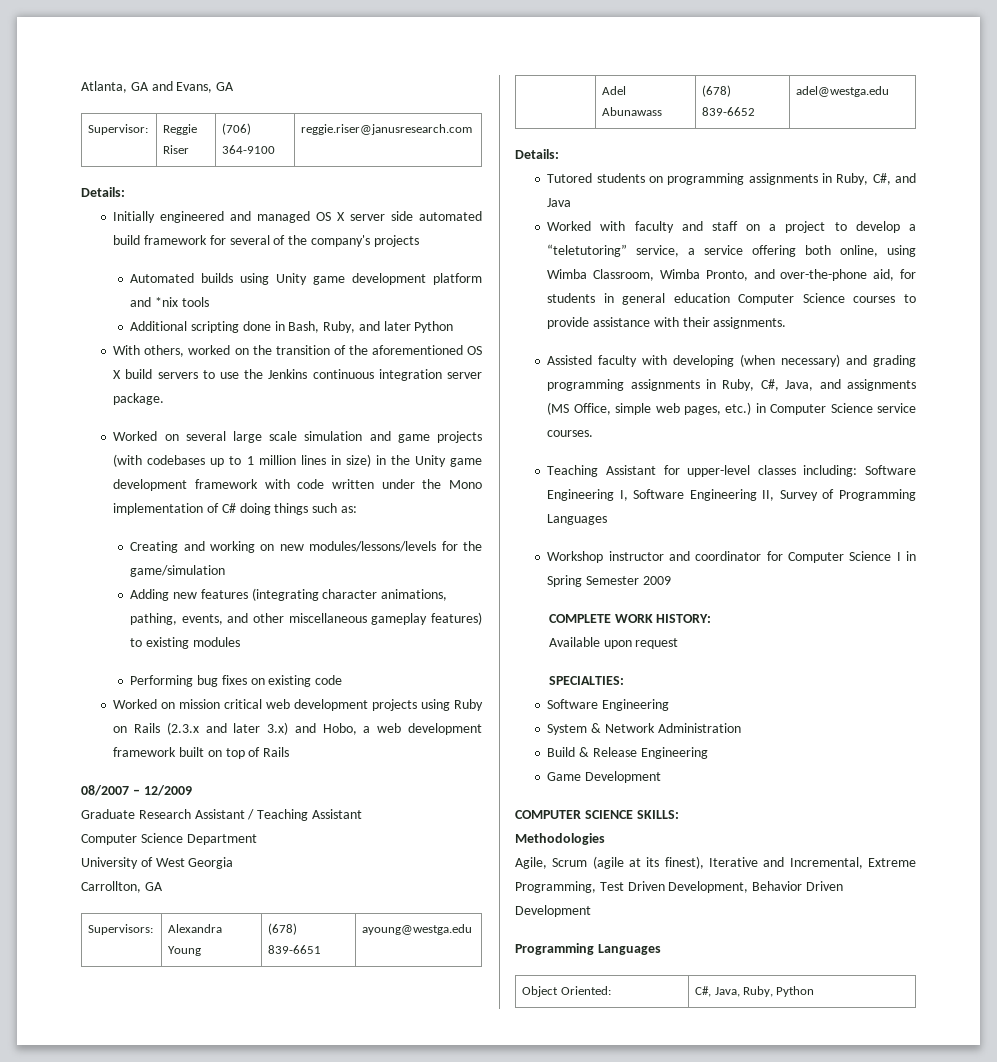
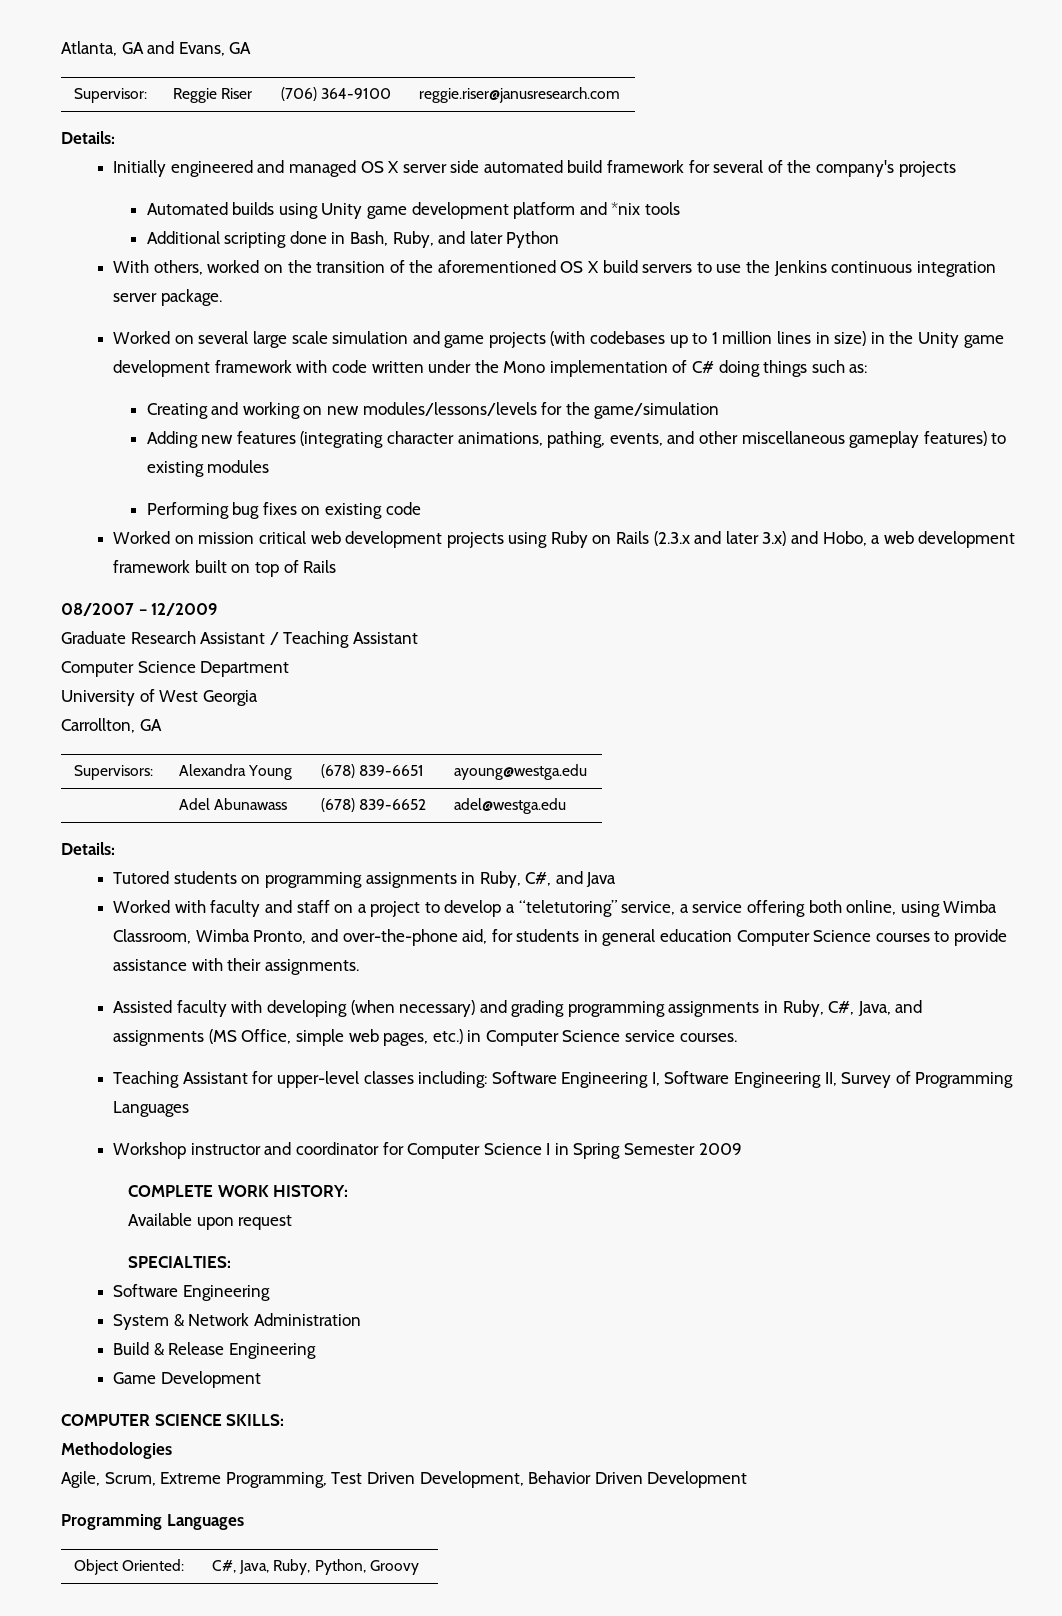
[552,856,863,869] Scrum (agile at its finest), Iterative and Incremental, -> [104,1472,156,1486] Scrum,
[776,986,815,997] Python -> [314,1559,419,1575] Python, Groovy

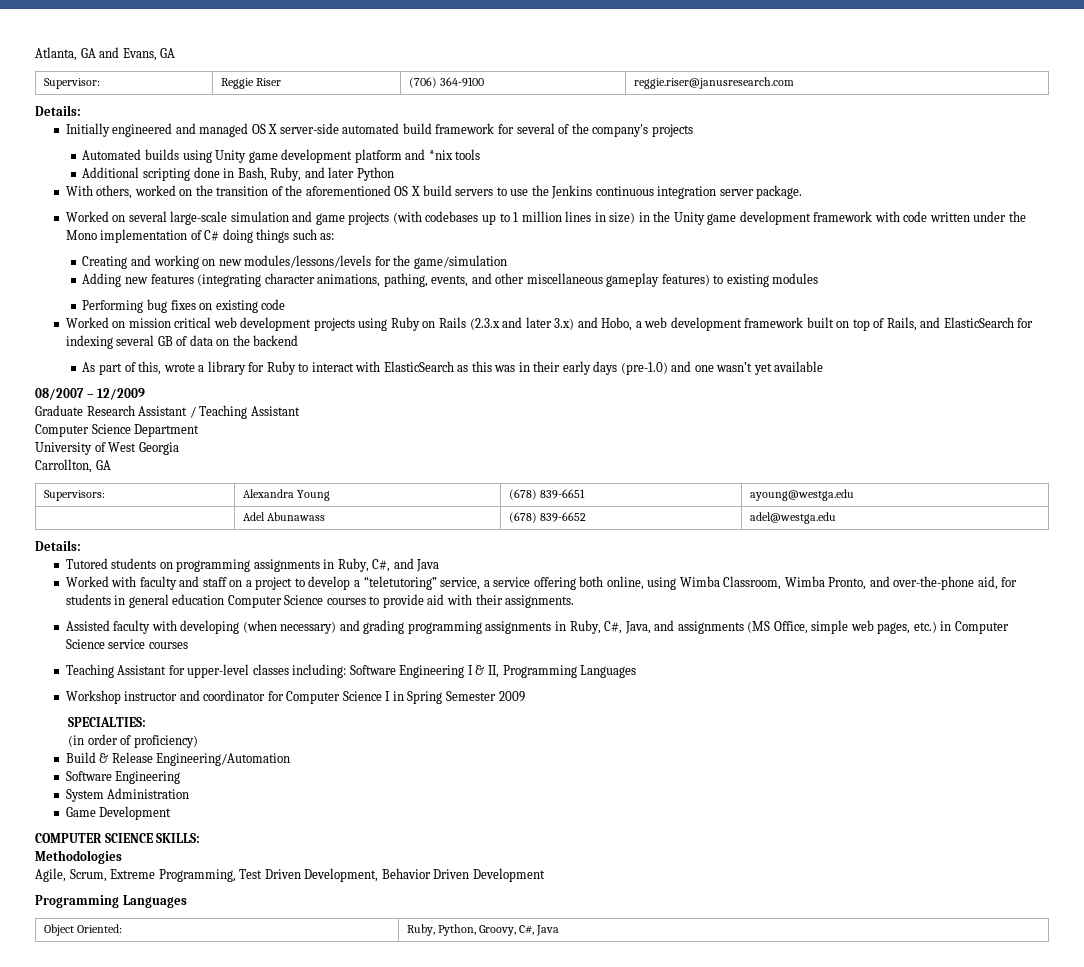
[402,160,480,173] server side -> [279,123,339,134] server-side
[252,331,328,348] large scale -> [170,211,228,225] large-scale
[303,560,337,573] Rails -> [886,317,1034,331] [65,335,299,349] [82,361,824,375] Rails, and ElasticSearch for indexing several GB of data on the backend // As part of this, wrote a library for Ruby to interact with ElasticSearch as this was in their early days (pre-1.0) and one wasn’t yet available
[113,959,188,971] assistance -> [427,594,445,605] aid
[679,1033,737,1042] courses. -> [148,642,188,649] courses
[651,1071,911,1088] I, Software Engineering II, Survey of -> [467,665,499,678] I & II,
[127,1185,349,1197] [127,1213,293,1230] [127,1256,231,1268] COMPLETE WORK HISTORY: // Available upon request // SPECIALTIES: -> [68,717,147,727] [68,734,198,748] [65,752,291,766] SPECIALTIES: // (in order of proficiency) // Build & Release Engineering/Automation
[173,1313,250,1327] & Network -> (104, 795) none
[113,1342,316,1359] // Build & Release Engineering -> (190, 793) none
[211,1559,419,1575] C#, Java, Ruby, Python, Groovy -> [406,924,560,936] Ruby, Python, Groovy, C#, Java

